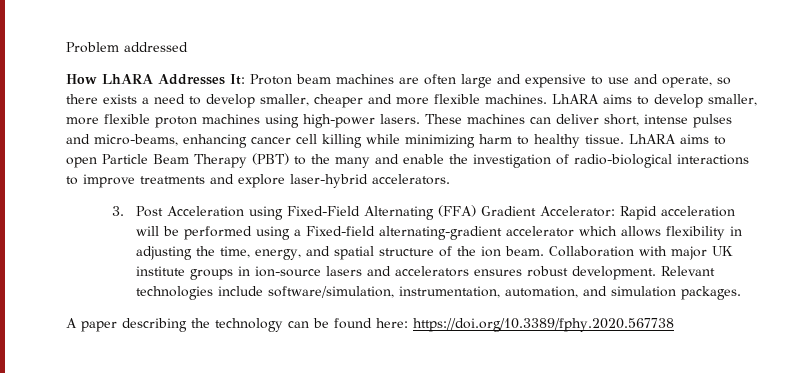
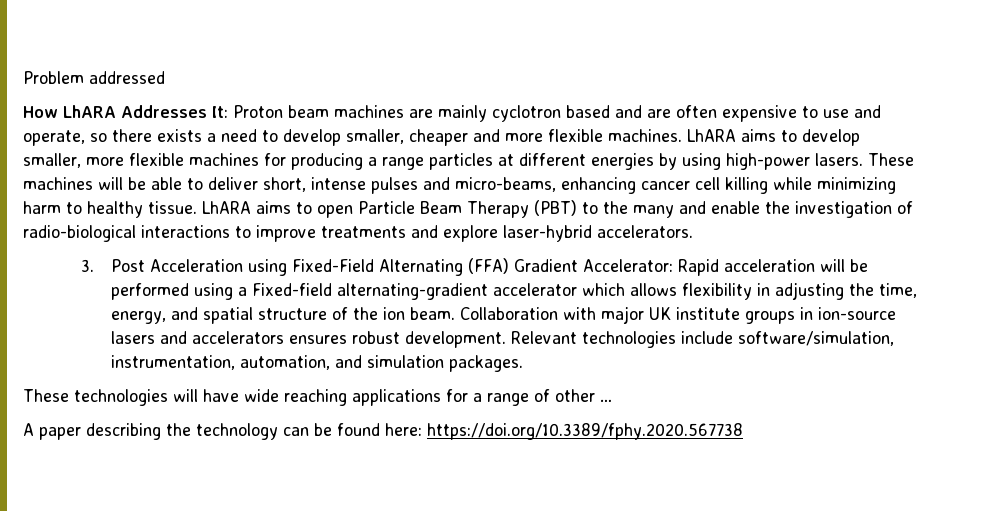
[424,74,521,88] often large and -> [438,105,717,122] mainly cyclotron based and are often
[155,114,260,128] proton machines -> [189,153,677,170] machines for producing a range particles at different energies by
[530,117,551,124] can -> [98,177,203,190] will be able to
(741, 293) none -> [23,389,612,406] // These technologies will have wide reaching applications for a range of other …

